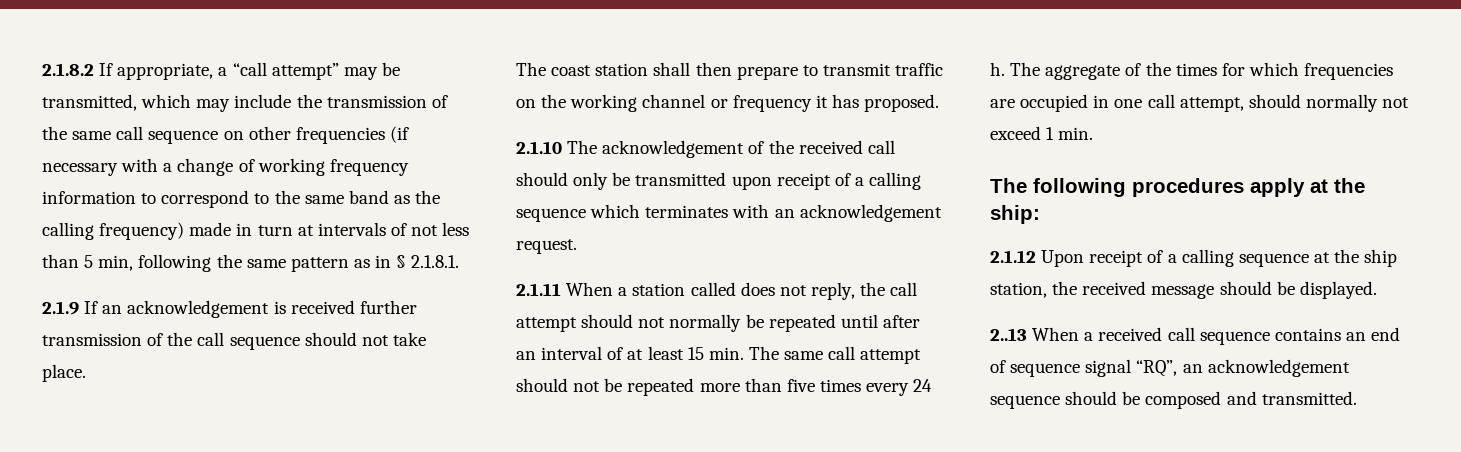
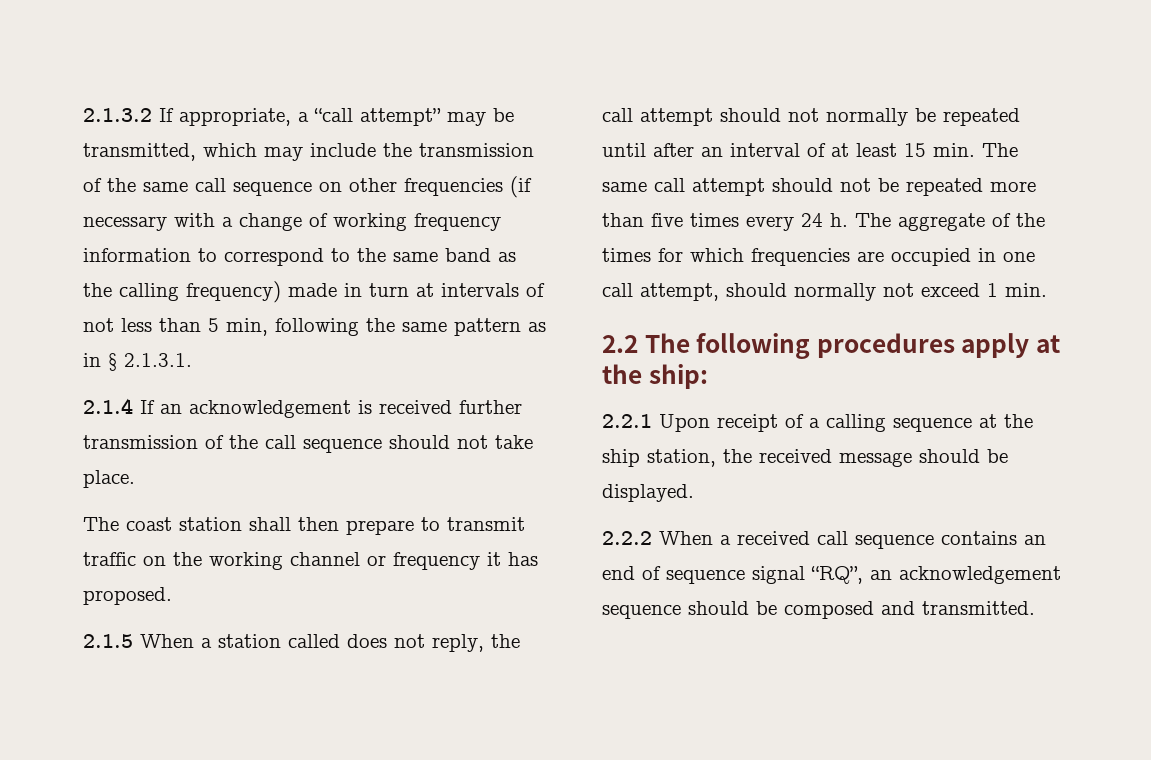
[42,63,94,76] 2.1.8.2 -> [83,108,152,122] 2.1.3.2
[411,255,460,268] [42,301,79,315] 2.1.8.1. // 2.1.9 -> [124,353,192,367] [83,398,133,414] 2.1.3.1. // 2.1.4
[516,140,895,158] [516,172,922,190] [516,204,942,222] [516,239,577,254] [516,283,561,296] 2.1.10 The acknowledgement of the received call should only be transmitted upon receipt of a calling sequence which terminates with an acknowledgement request. // 2.1.11 -> [83,634,133,648] 2.1.5
(1094, 133) none -> [602,335,638,353] 2.2
[990,250,1036,263] 2.1.12 -> [602,414,652,428] 2.2.1
[990,328,1027,341] 2..13 -> [602,531,652,545] 2.2.2

